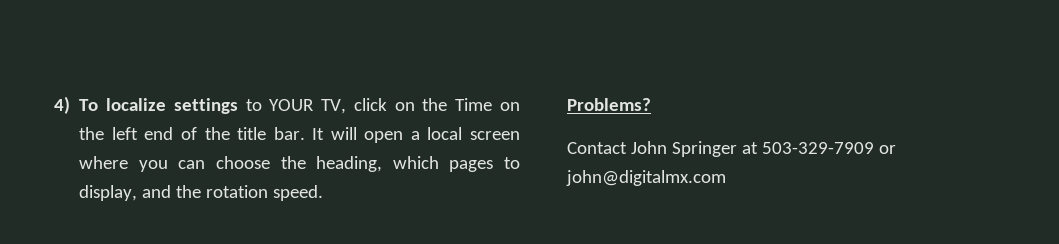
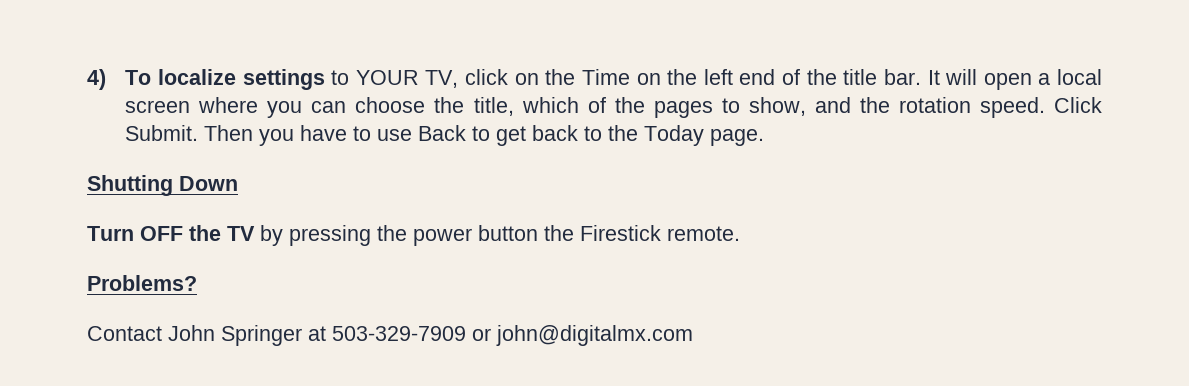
[316,156,439,172] heading, which -> [473,97,645,116] title, which of the
[79,185,138,201] display, -> [748,97,806,116] show,
(324, 193) none -> [1054,97,1103,113] [125,125,765,146] [87,175,238,196] [87,225,740,246] Click Submit. Then you have to use Back to get back to the Today page. // Shutting Down // Turn OFF the TV by pressing the power button the Firestick remote.

